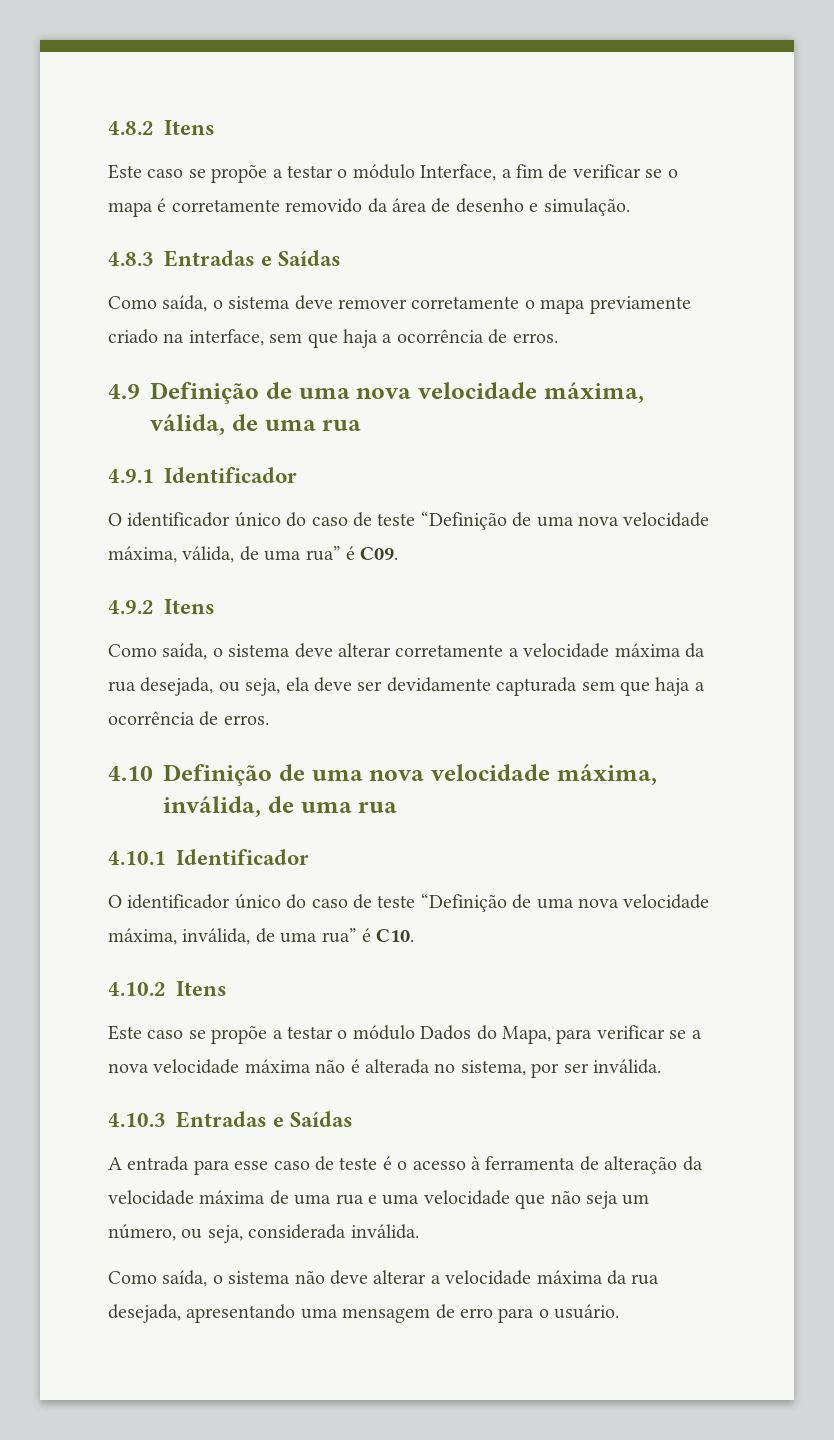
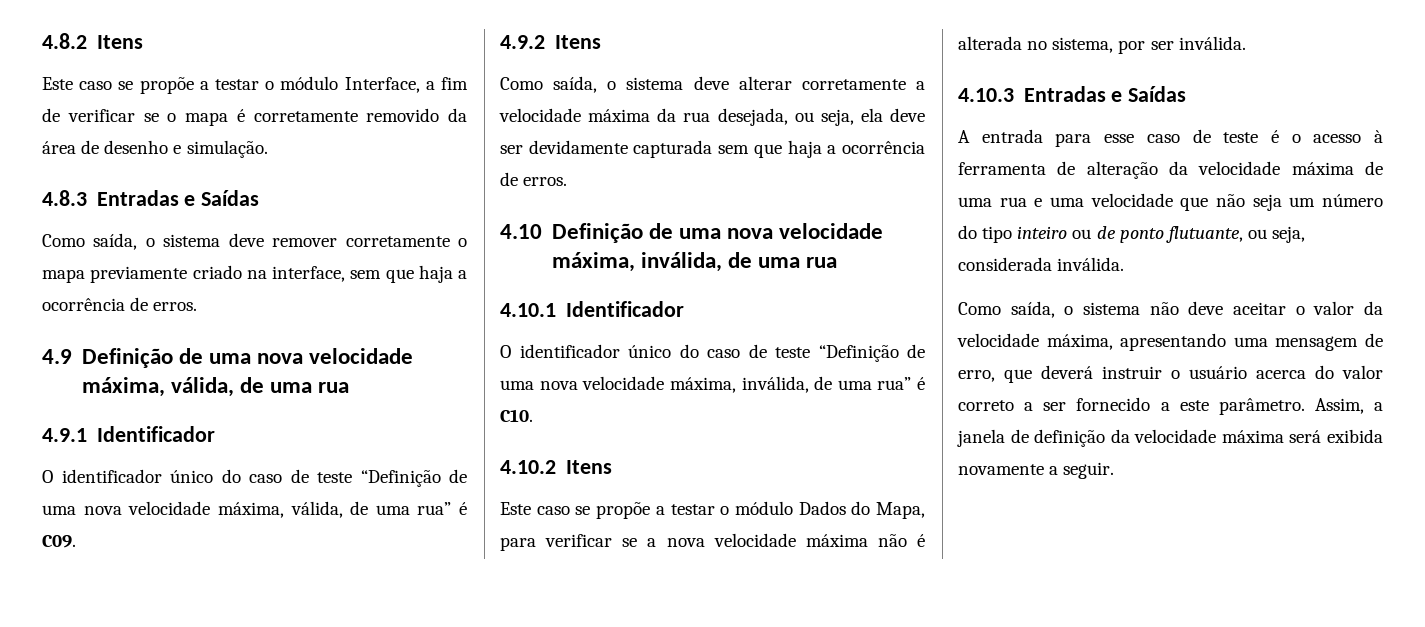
[108,1224,176,1241] número, -> [1322,194,1383,207] [958,225,1243,243] número do tipo inteiro ou de ponto flutuante,
[373,1270,660,1285] [108,1304,620,1323] alterar a velocidade máxima da rua desejada, apresentando uma mensagem de erro para o usuário. -> [1233,301,1383,315] [957,333,1383,351] [958,365,1383,383] [958,397,1383,415] [957,429,1383,447] [958,462,1115,479] aceitar o valor da velocidade máxima, apresentando uma mensagem de erro, que deverá instruir o usuário acerca do valor correto a ser fornecido a este parâmetro. Assim, a janela de definição da velocidade máxima será exibida novamente a seguir.

